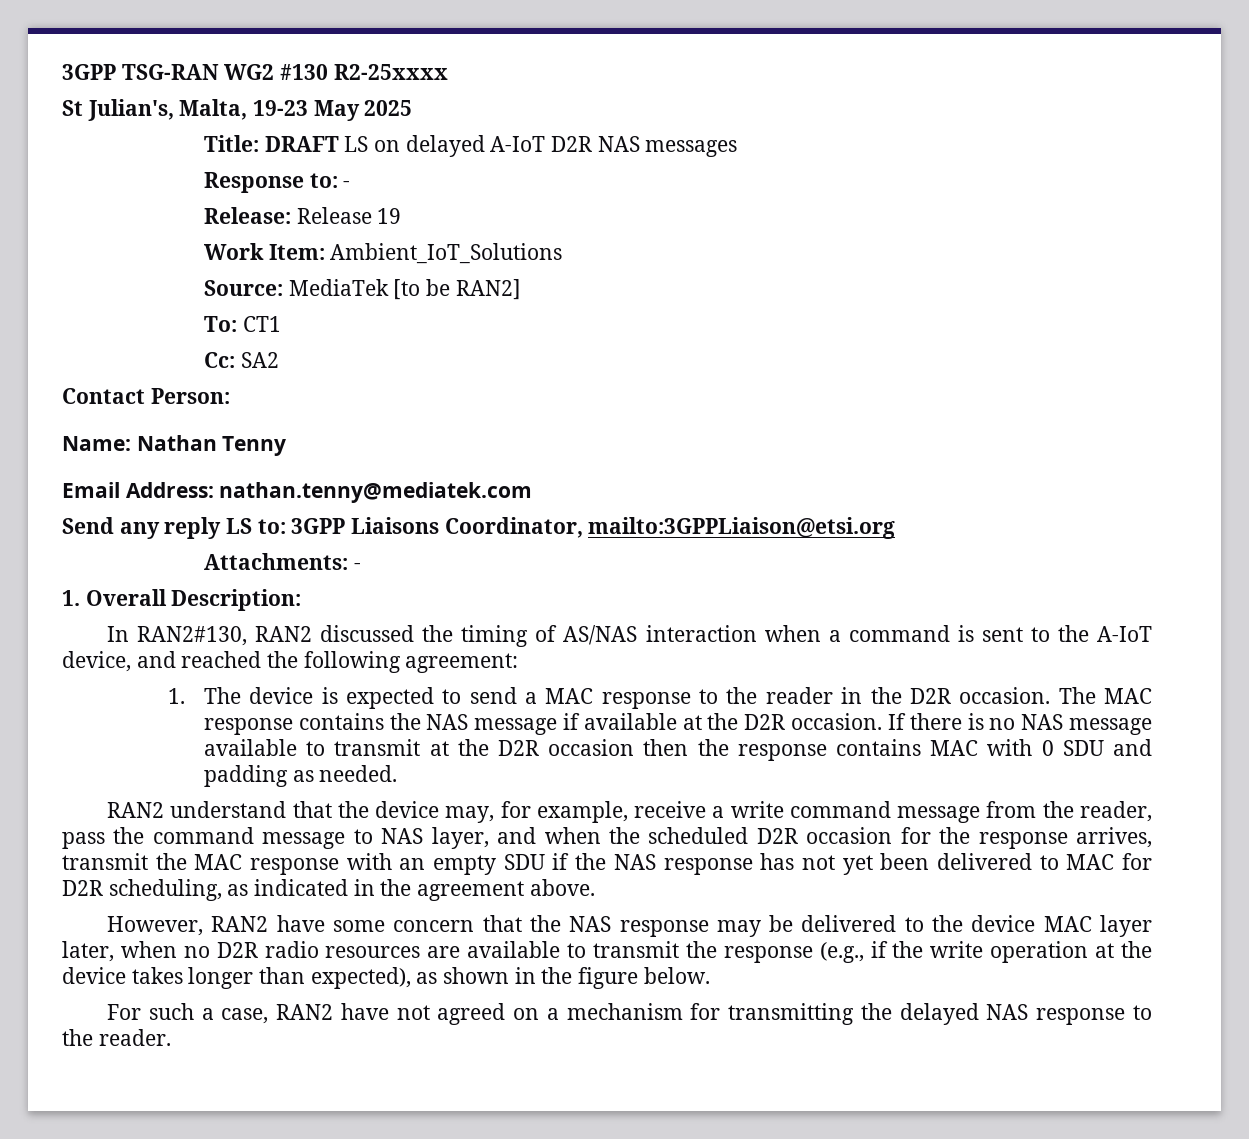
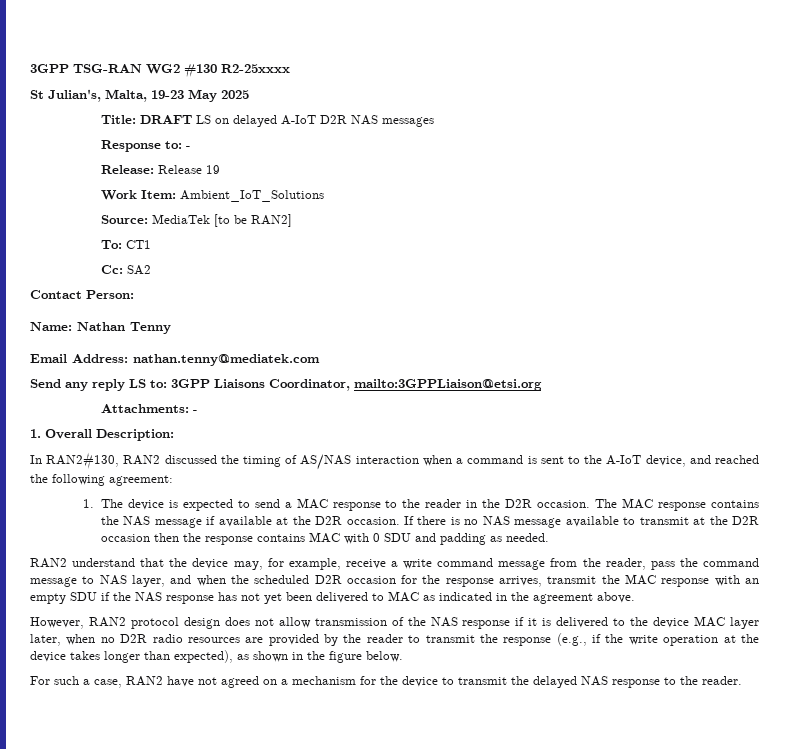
[1122,853,1153,870] [62,879,222,901] for D2R scheduling, -> (419, 596) none
[276,915,794,937] have some concern that the NAS response may be -> [130,617,552,629] protocol design does not allow transmission of the NAS response if it is
[467,941,561,958] available -> [268,634,403,646] provided by the reader
[728,1003,855,1025] transmitting -> [380,676,507,687] the device to transmit

